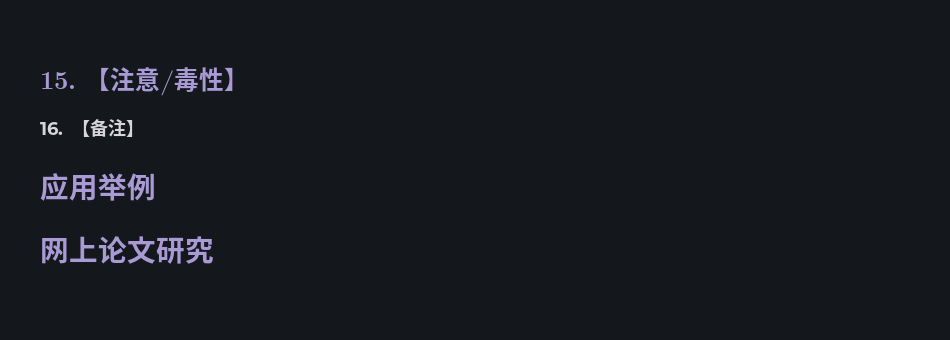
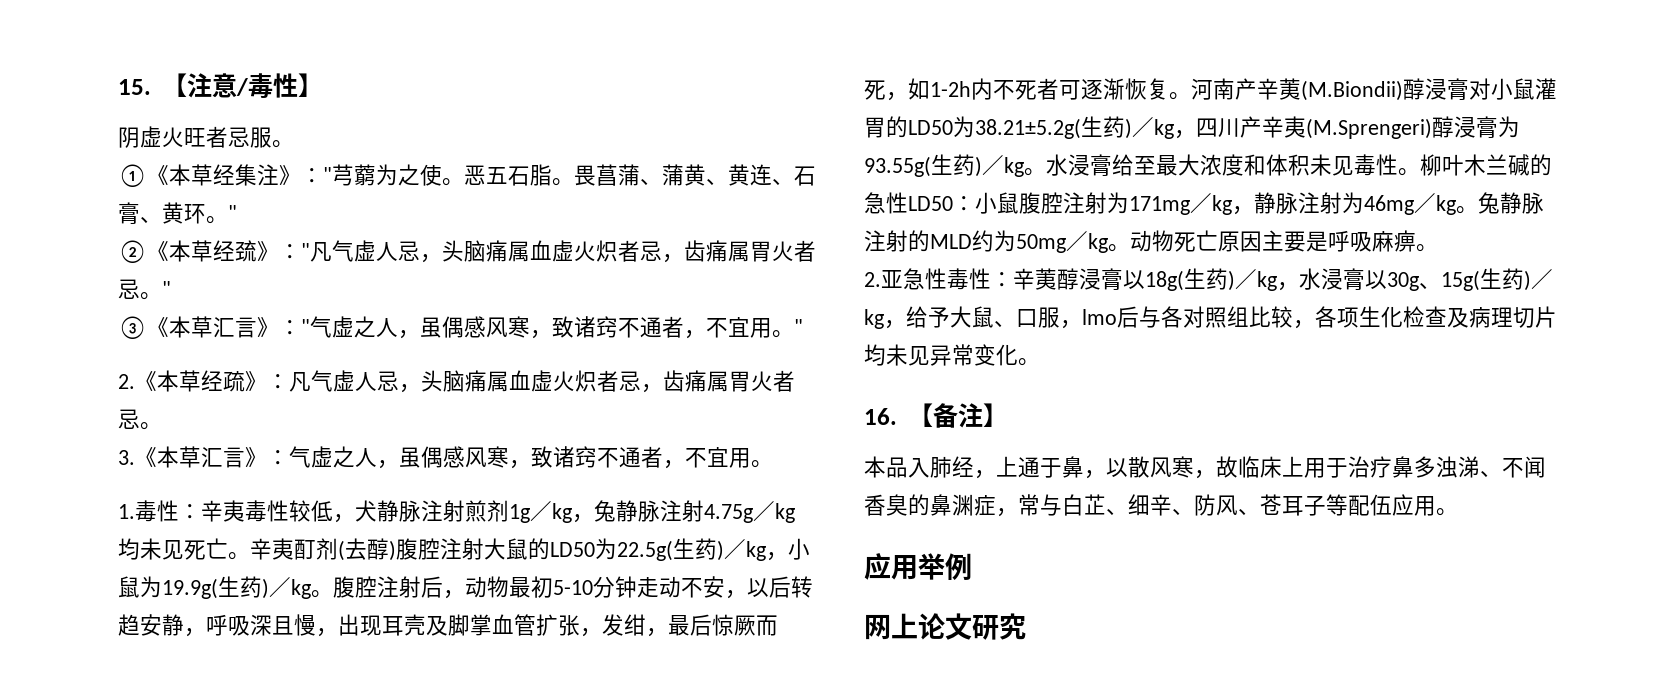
[40,119,144,137] 16.【备注】 -> [118,126,294,148] [118,164,816,187] [118,202,237,225] [118,240,816,263] [118,279,171,300] [118,316,803,339] [118,370,795,393] [118,409,162,430] [118,446,773,469] [118,500,795,523] [118,538,810,561] [118,576,813,599] [118,614,778,637] [864,78,1557,101] [864,116,1520,139] [864,154,1552,177] [864,192,1544,215] [864,230,1438,253] [864,268,1553,291] [864,306,1557,329] [864,344,1040,366] [864,403,1008,428] [864,456,1546,479] [864,494,1458,517] 阴虚火旺者忌服。 // ①《本草经集注》："芎藭为之使。恶五石脂。畏菖蒲、蒲黄、黄连、石膏、黄环。" // ②《本草经巯》："凡气虚人忌，头脑痛属血虚火炽者忌，齿痛属胃火者忌。" // ③《本草汇言》："气虚之人，虽偶感风寒，致诸窍不通者，不宜用。" // 2.《本草经疏》：凡气虚人忌，头脑痛属血虚火炽者忌，齿痛属胃火者忌。 // 3.《本草汇言》：气虚之人，虽偶感风寒，致诸窍不通者，不宜用。 // 1.毒性：辛夷毒性较低，犬静脉注射煎剂1g／kg，兔静脉注射4.75g／kg均未见死亡。辛夷酊剂(去醇)腹腔注射大鼠的LD50为22.5g(生药)／kg，小鼠为19.9g(生药)／kg。腹腔注射后，动物最初5-10分钟走动不安，以后转趋安静，呼吸深且慢，出现耳壳及脚掌血管扩张，发绀，最后惊厥而死，如1-2h内不死者可逐渐恢复。河南产辛荑(M.Biondii)醇浸膏对小鼠灌胃的LD50为38.21±5.2g(生药)／kg，四川产辛夷(M.Sprengeri)醇浸膏为93.55g(生药)／kg。水浸膏给至最大浓度和体积未见毒性。柳叶木兰碱的急性LD50：小鼠腹腔注射为171mg／kg，静脉注射为46mg／kg。兔静脉注射的MLD约为50mg／kg。动物死亡原因主要是呼吸麻痹。 // 2.亚急性毒性：辛荑醇浸膏以18g(生药)／kg，水浸膏以30g、15g(生药)／kg，给予大鼠、口服，lmo后与各对照组比较，各项生化检查及病理切片均未见异常变化。 // 16.【备注】 // 本品入肺经，上通于鼻，以散风寒，故临床上用于治疗鼻多浊涕、不闻香臭的鼻渊症，常与白芷、细辛、防风、苍耳子等配伍应用。

